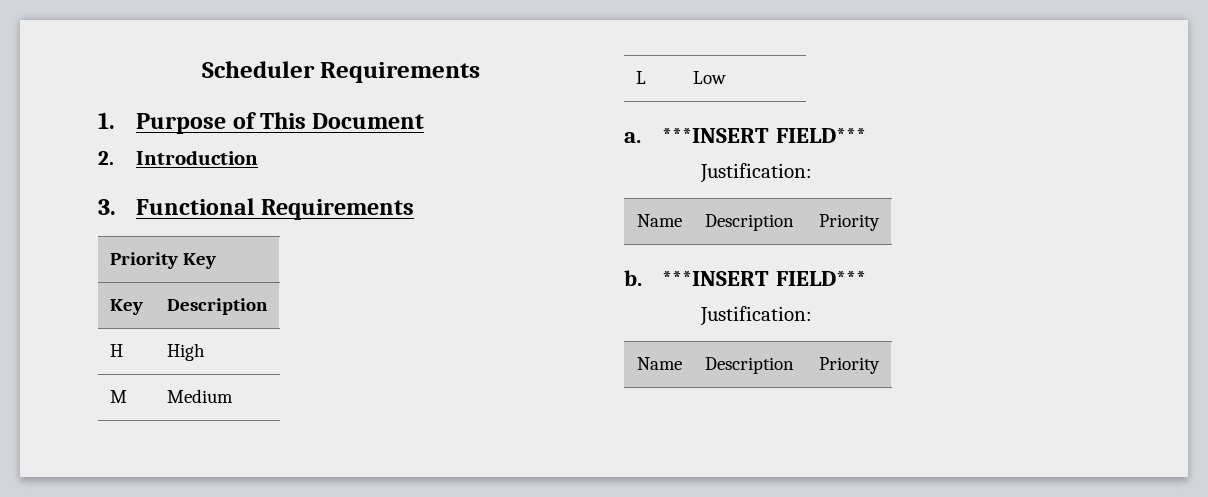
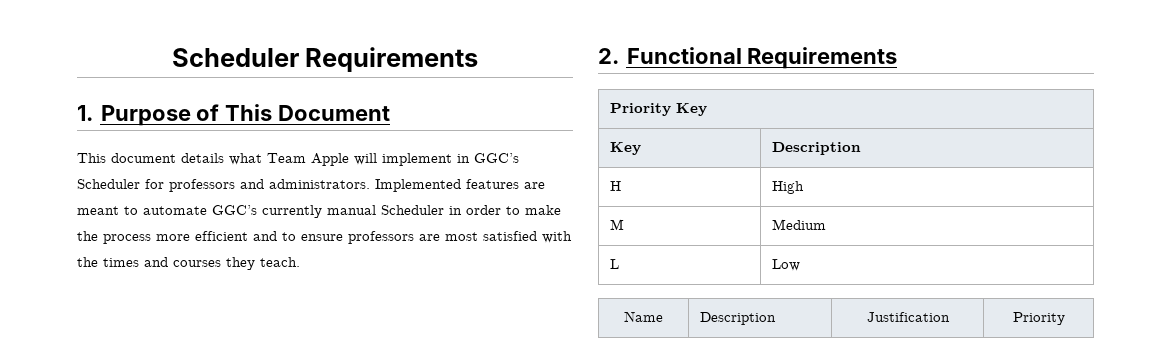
[98,150,259,165] [98,199,116,215] 2. Introduction // 3. -> [77,153,519,166] [77,179,545,192] [77,205,561,218] [77,231,572,244] [77,257,300,270] [598,48,619,64] This document details what Team Apple will implement in GGC’s Scheduler for professors and administrators. Implemented features are meant to automate GGC’s currently manual Scheduler in order to make the process more efficient and to ensure professors are most satisfied with the times and courses they teach. // 2.
[624,128,866,143] [699,163,812,183] [636,214,682,227] [704,214,794,231] [819,214,880,231] [624,270,866,286] [699,306,812,326] [636,357,682,370] [704,357,794,374] // a. ***INSERT FIELD*** // Justification: // Name | Description | Priority // b. ***INSERT FIELD*** // Justification: // Name | Description -> [624,311,663,322] [699,312,776,325] [866,312,950,322] // Name | Description | Justification

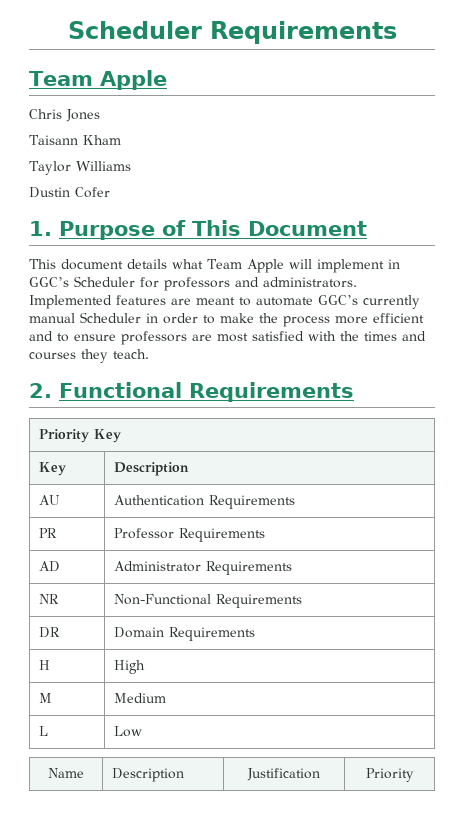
(479, 59) none -> [29,70,167,90] [29,109,100,122] [29,135,121,145] [29,161,131,175] [29,187,110,198] // Team Apple // Chris Jones // Taisann Kham // Taylor Williams // Dustin Cofer
(861, 148) none -> [38,495,60,505] [113,495,295,509] [38,528,57,538] [113,528,265,542] [38,561,60,572] [113,561,292,575] [38,594,59,604] [113,594,302,608] [38,627,60,638] [113,627,255,641] // AU | Authentication Requirements // PR | Professor Requirements // AD | Administrator Requirements // NR | Non-Functional Requirements // DR | Domain Requirements

